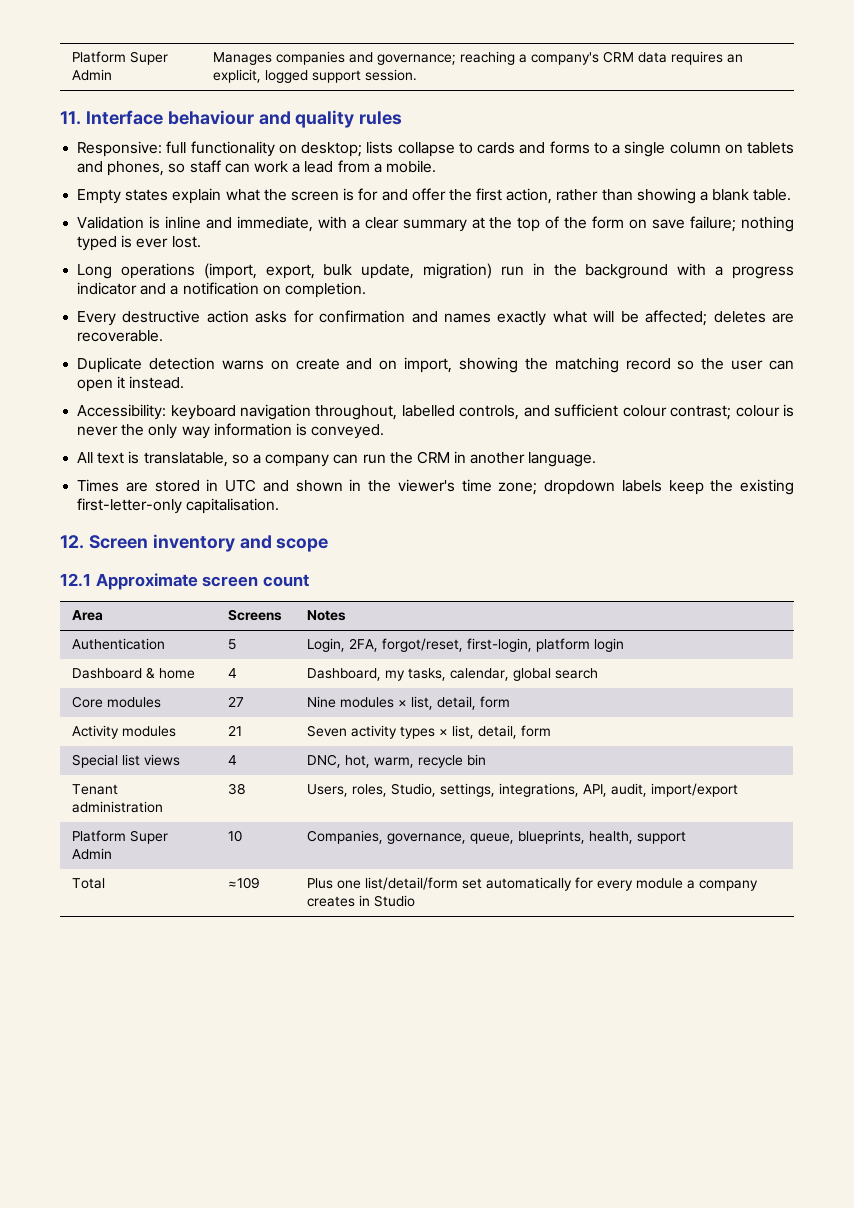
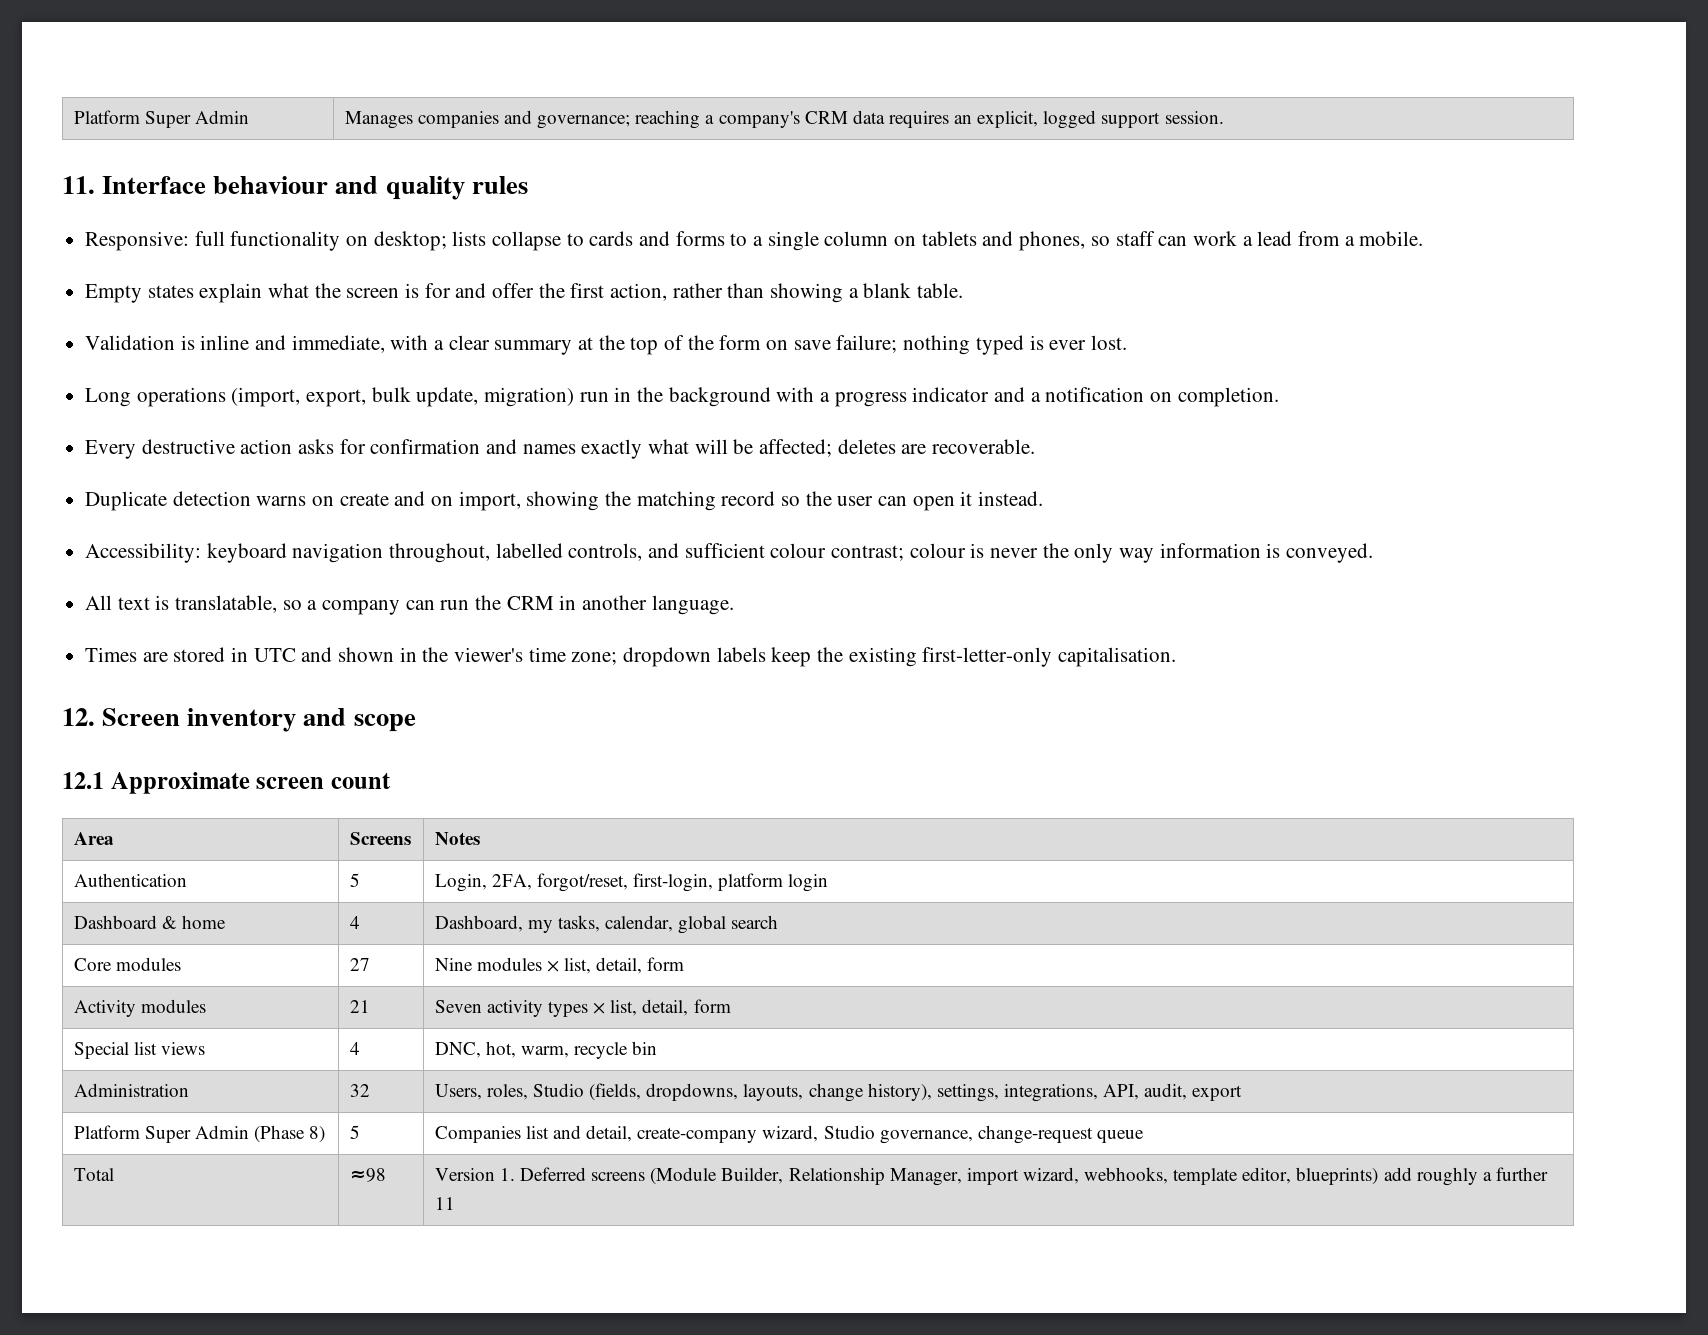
[72,784,119,795] [72,801,164,813] [228,783,246,795] Tenant administration | 38 -> [73,1083,189,1097] [349,1084,370,1097] Administration | 32
[391,783,437,797] Studio, -> [533,1083,932,1102] Studio (fields, dropdowns, layouts, change history),
[651,783,739,797] [72,830,169,844] [72,848,113,860] [228,830,243,842] [307,830,687,844] [72,878,106,889] [228,877,261,889] [307,877,759,891] [307,895,416,907] import/export // Platform Super Admin | 10 | Companies, governance, queue, blueprints, health, support // Total | ≈109 | Plus one list/detail/form set automatically for every module a company creates in Studio -> [1192,1085,1243,1101] [73,1125,326,1143] [349,1125,360,1139] [434,1125,1144,1144] [73,1168,114,1181] [349,1168,386,1182] [434,1167,1548,1186] [434,1197,455,1210] export // Platform Super Admin (Phase 8) | 5 | Companies list and detail, create-company wizard, Studio governance, change-request queue // Total | ≈98 | Version 1. Deferred screens (Module Builder, Relationship Manager, import wizard, webhooks, template editor, blueprints) add roughly a further 11

